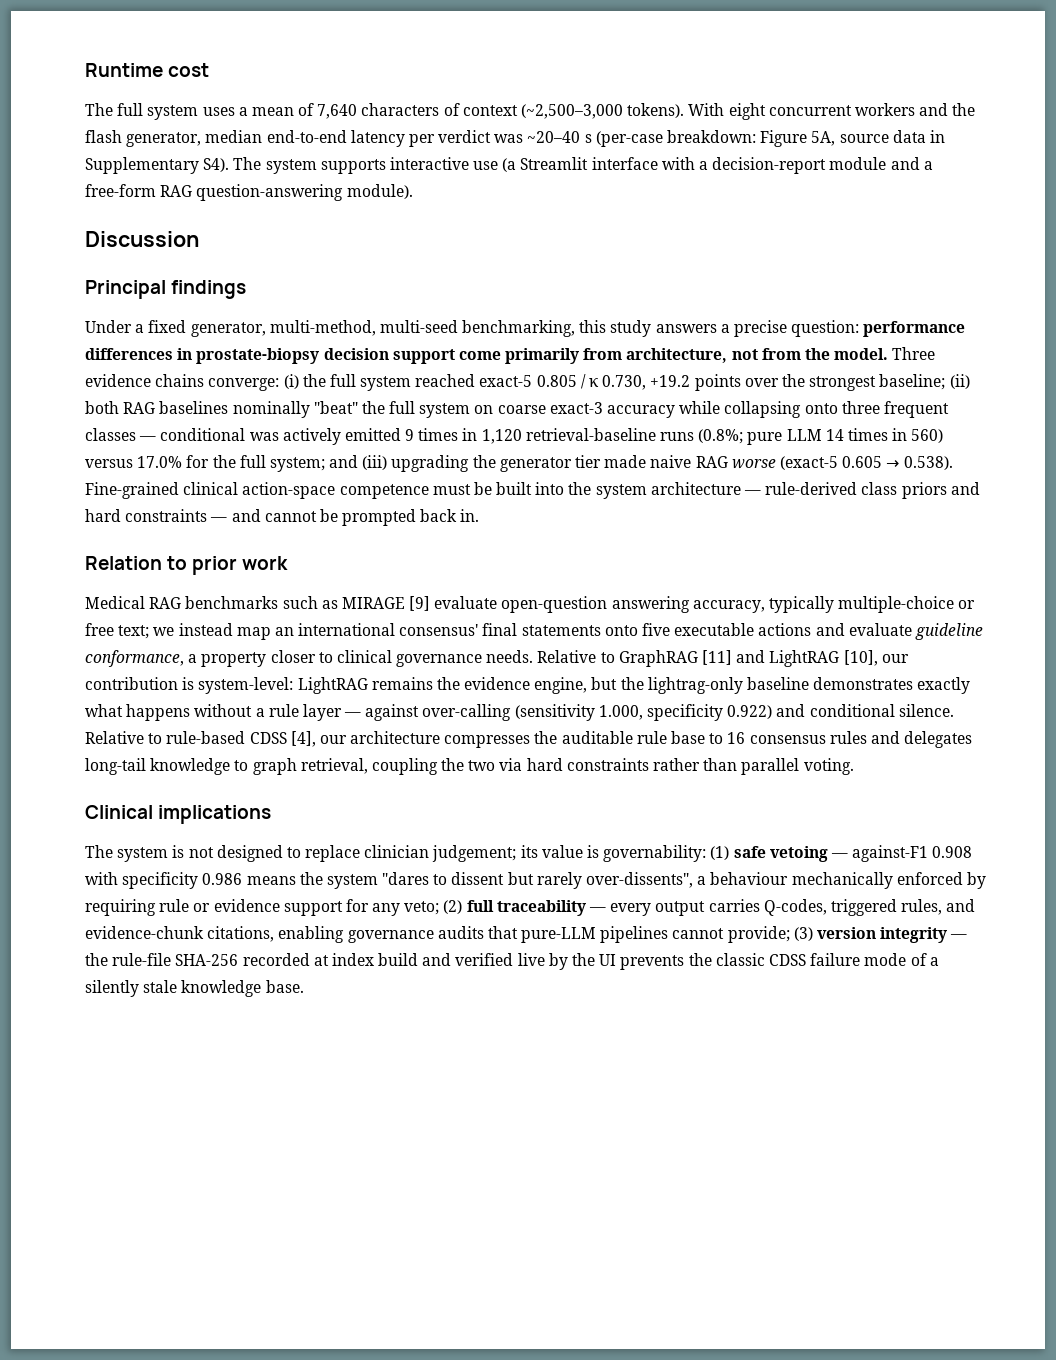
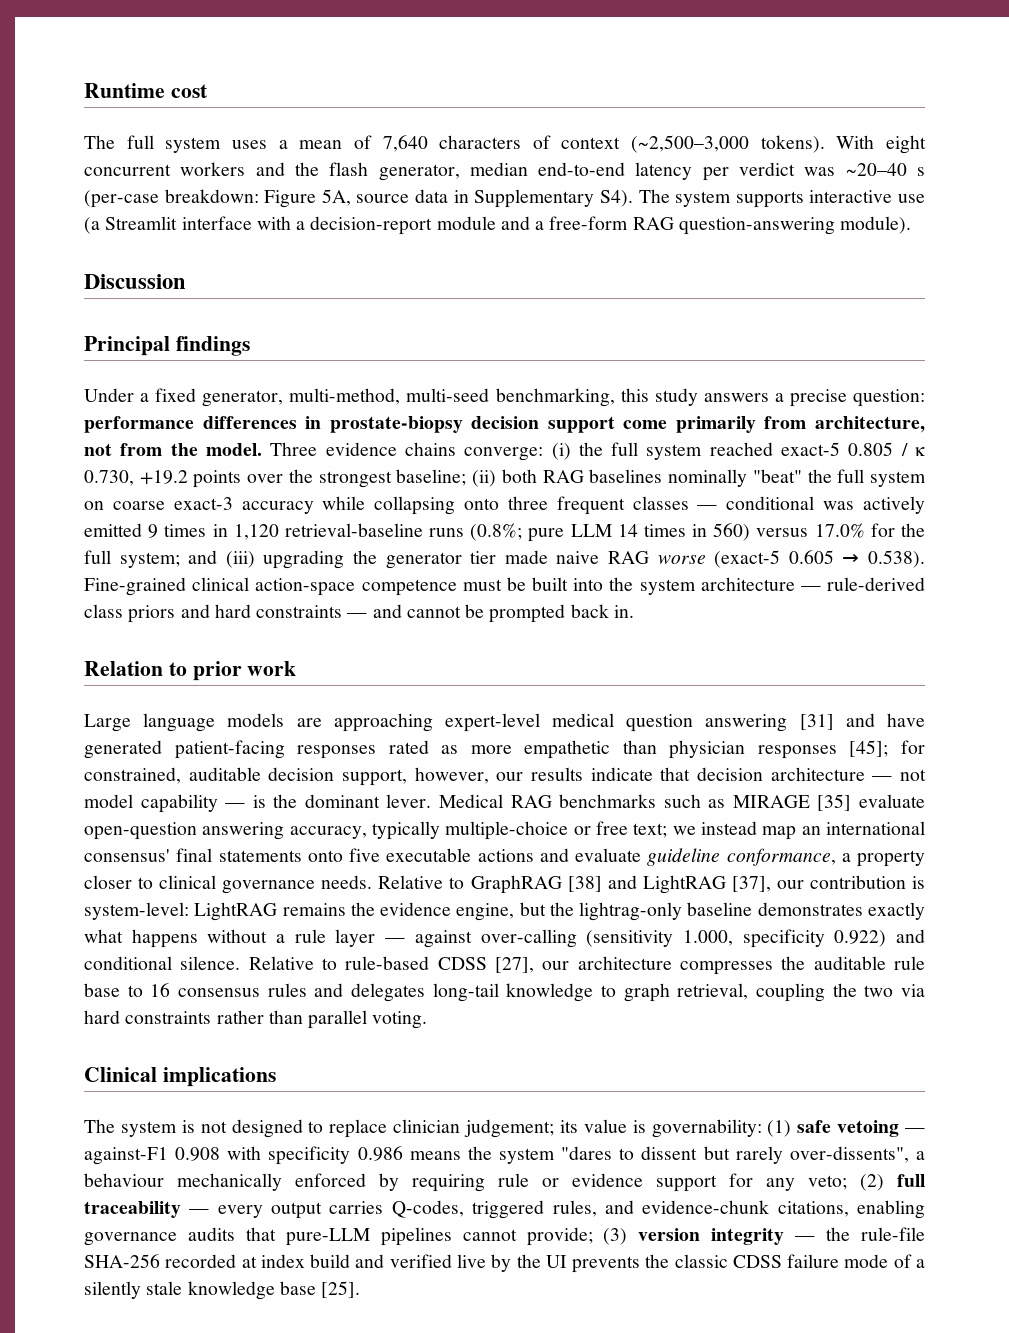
(289, 563) none -> [84,713,926,732] [84,740,925,759] [84,767,926,786] [84,794,432,813] Large language models are approaching expert-level medical question answering [31] and have generated patient-facing responses rated as more empathetic than physician responses [45]; for constrained, auditable decision support, however, our results indicate that decision architecture — not model capability — is the dominant lever.
[409,596,431,611] [9] -> [817,794,852,811] [35]
[702,650,733,665] [11] -> [567,876,602,892] [38]
[843,650,878,666] [10], -> [731,876,771,892] [37],
[290,731,316,747] [4], -> [494,957,534,973] [27],
[265,980,304,993] base. -> [279,1281,361,1298] base [25].

